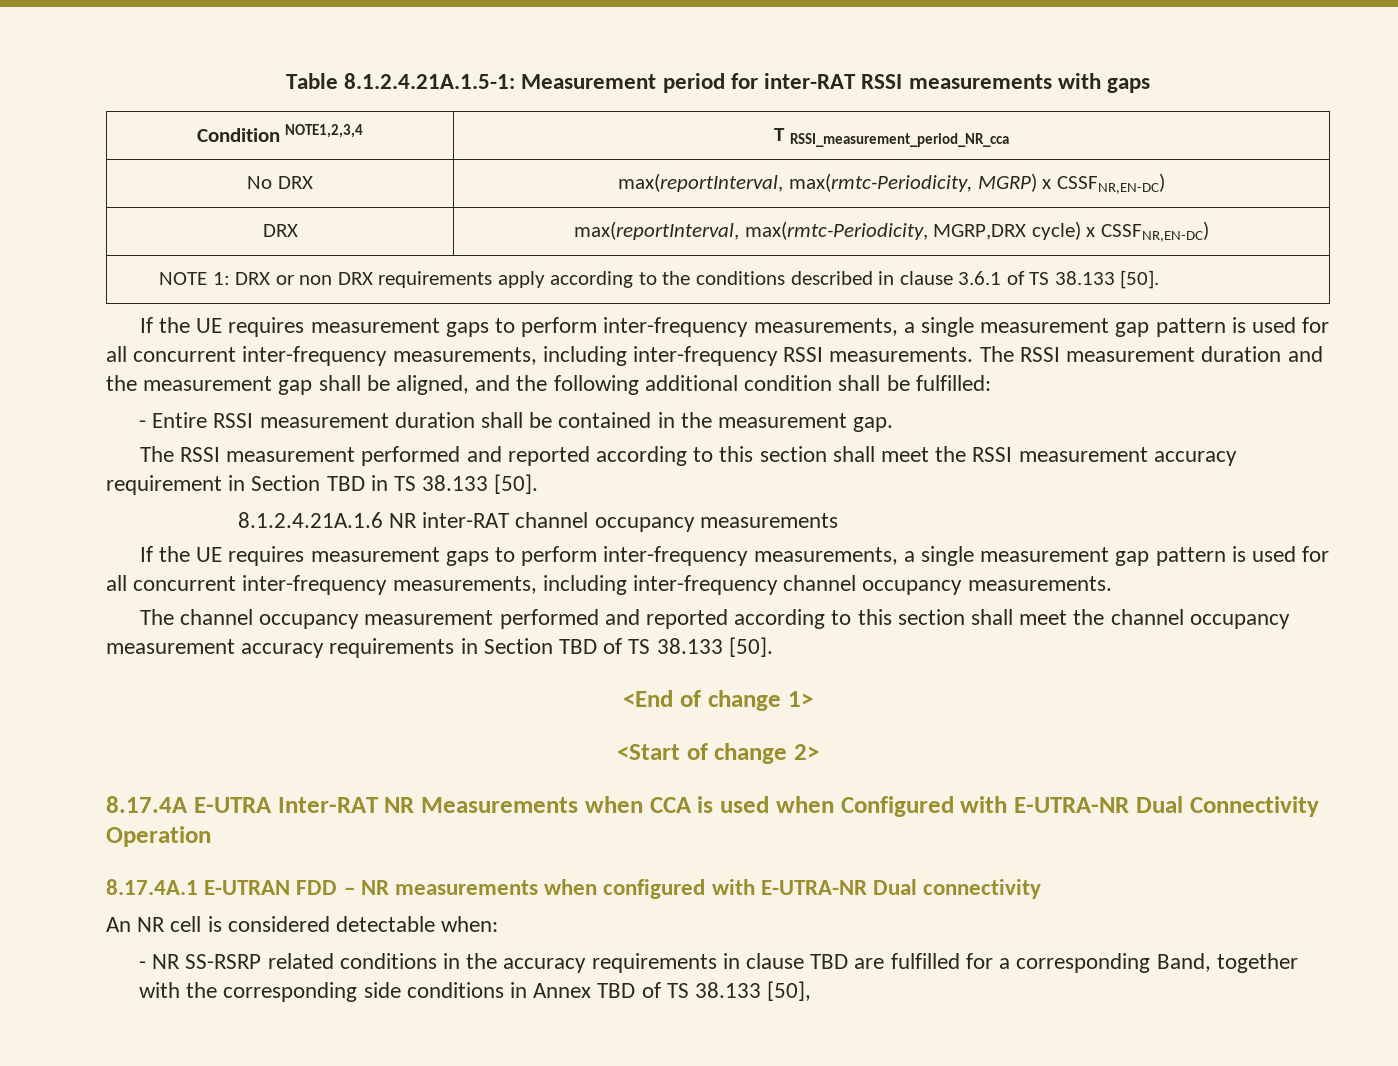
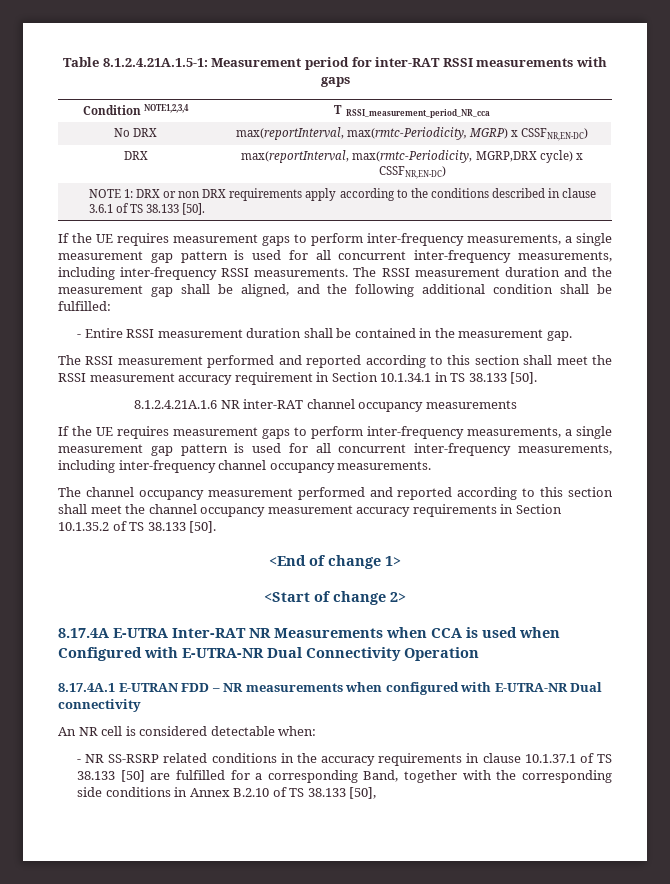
[326,476,365,491] TBD -> [380,373,432,382] 10.1.34.1
[559,639,598,654] TBD -> [58,522,109,531] 10.1.35.2
[810,954,849,969] TBD -> [524,753,612,763] [77,770,145,782] 10.1.37.1 of TS 38.133 [50]
[597,983,636,998] TBD -> [233,788,270,797] B.2.10

